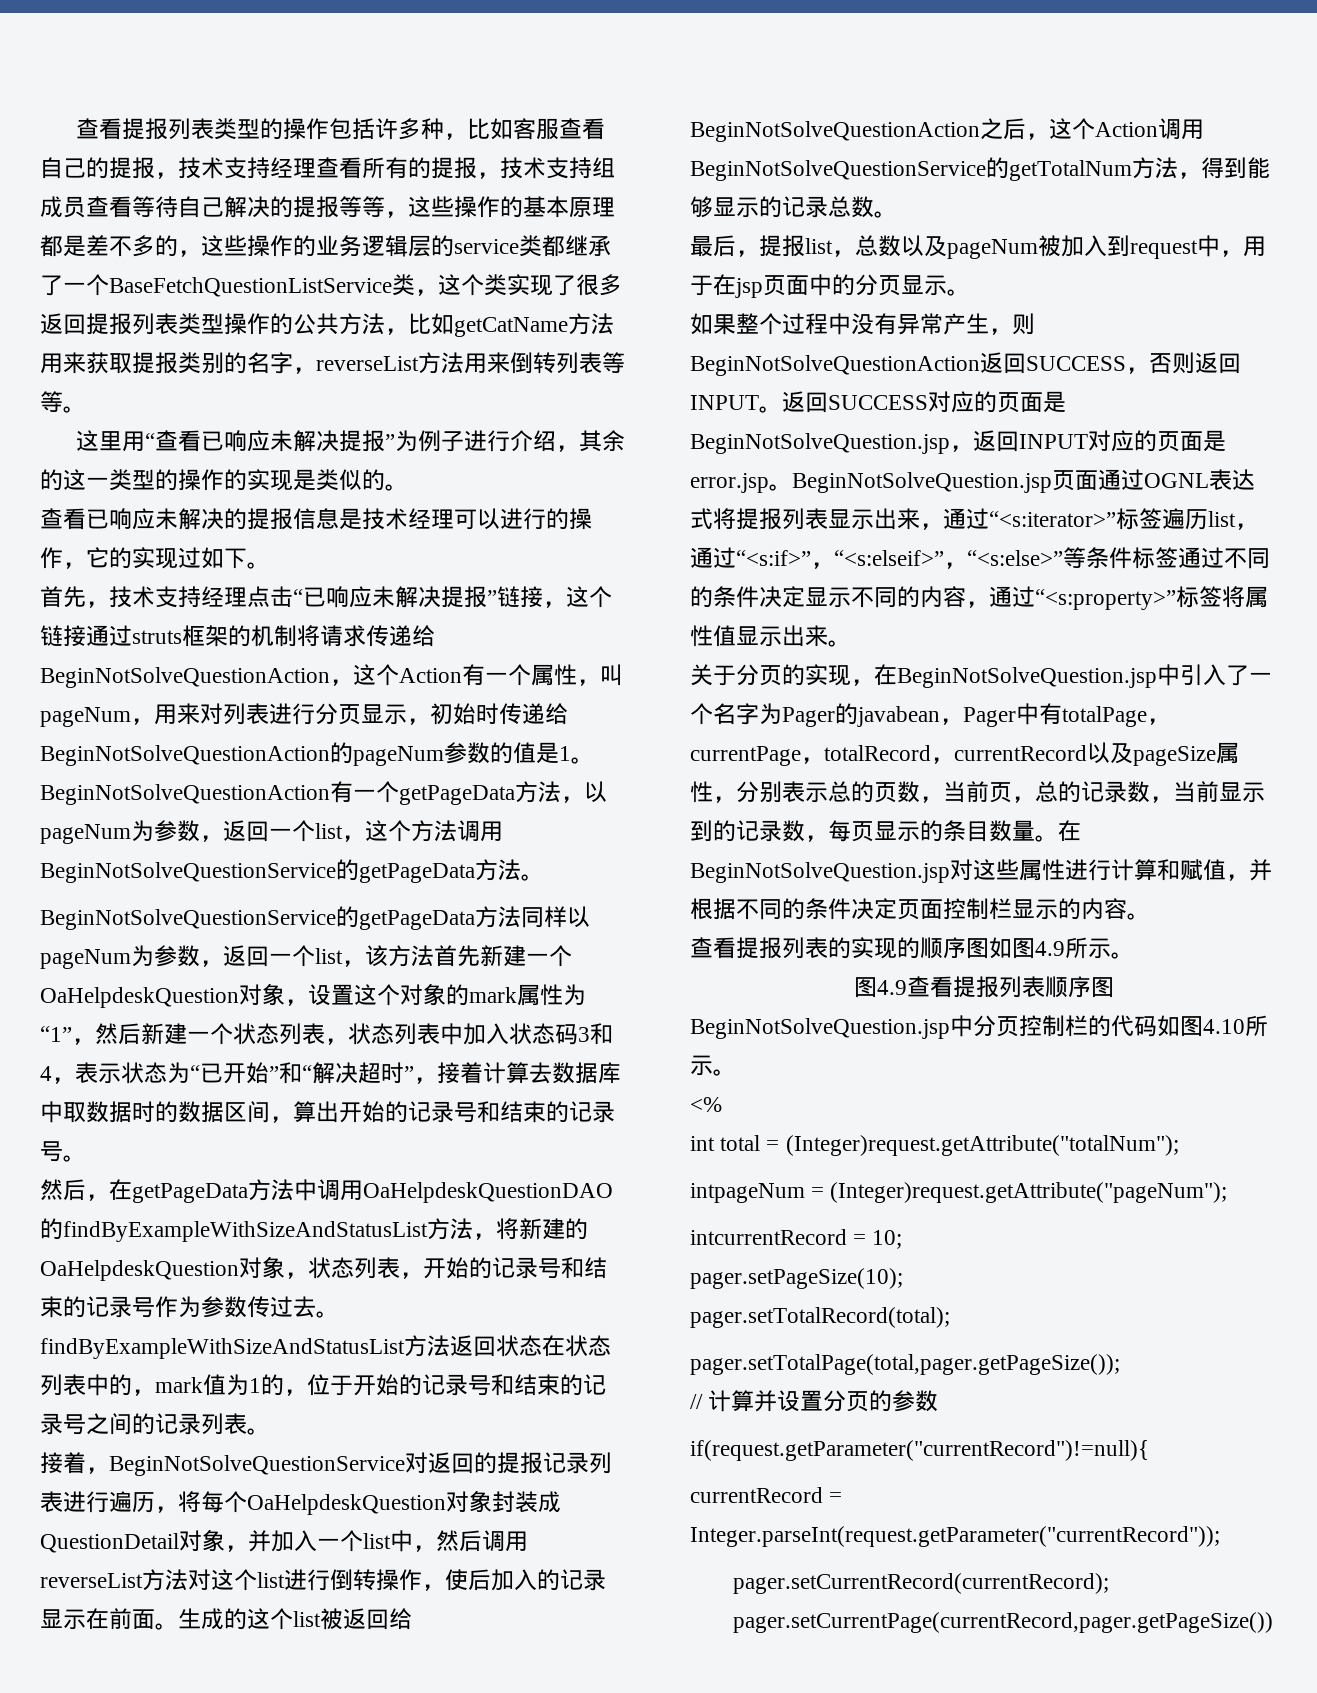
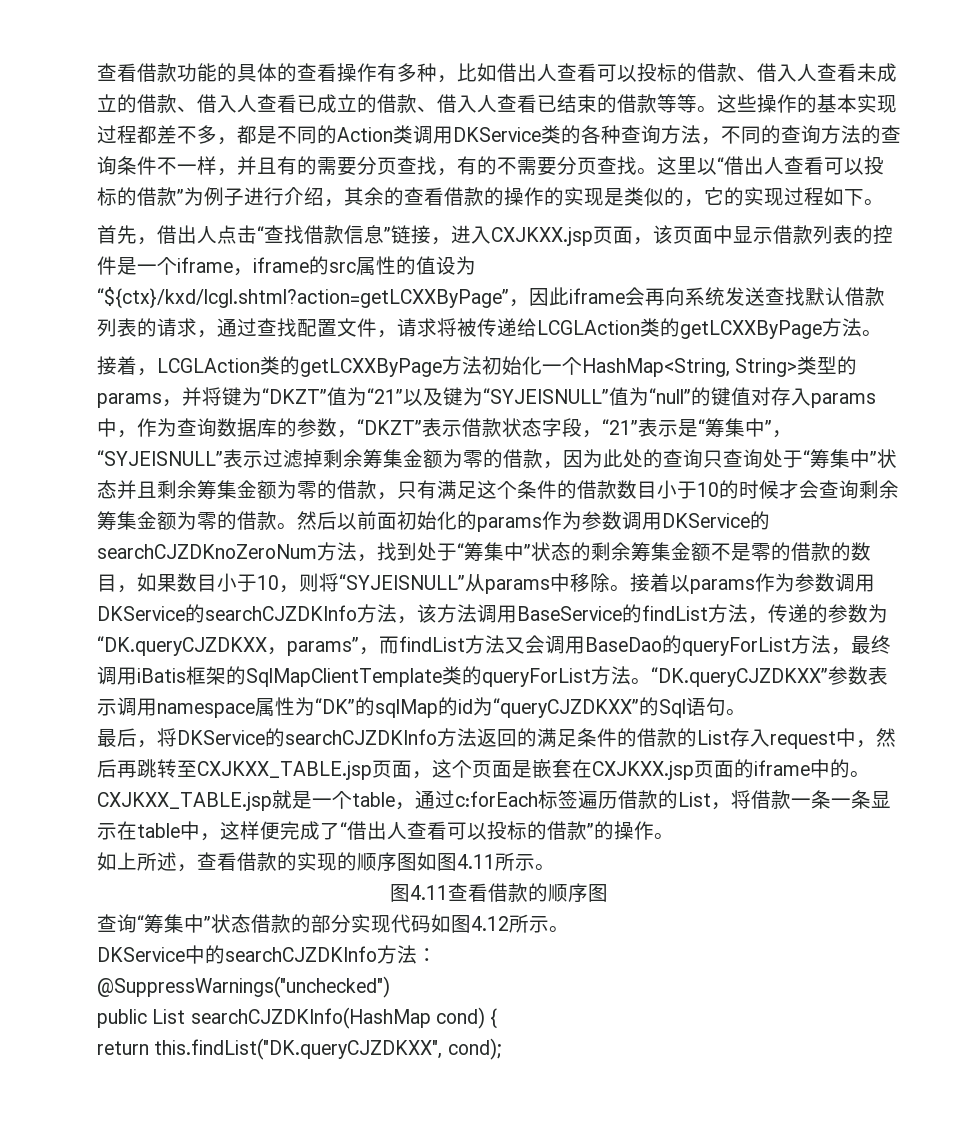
[76,118,606,140] [40,157,615,179] [40,196,615,218] [40,235,611,257] [40,274,622,297] [40,313,614,337] [40,352,625,374] [40,391,86,413] [76,430,386,452] 查看提报列表类型的操作包括许多种，比如客服查看自己的提报，技术支持经理查看所有的提报，技术支持组成员查看等待自己解决的提报等等，这些操作的基本原理都是差不多的，这些操作的业务逻辑层的service类都继承了一个BaseFetchQuestionListService类，这个类实现了很多返回提报列表类型操作的公共方法，比如getCatName方法用来获取提报类别的名字，reverseList方法用来倒转列表等等。 // 这里用“查看已响应未解决提报 -> [97,63,897,83] [97,94,897,113] [97,125,901,145] [97,156,884,176] [97,187,177,206] 查看借款功能的具体的查看操作有多种，比如借出人查看可以投标的借款、借入人查看未成立的借款、借入人查看已成立的借款、借入人查看已结束的借款等等。这些操作的基本实现过程都差不多，都是不同的Action类调用DKService类的各种查询方法，不同的查询方法的查询条件不一样，并且有的需要分页查找，有的不需要分页查找。这里以“借出人查看可以投标的借款
[63,469,155,491] 这一类型 -> [404,187,484,206] 查看借款
[385,484,408,491] [40,508,592,530] [40,547,63,569] 。 // 查看已响应未解决的提报信息是技术经理可以进行的操作 -> (684, 196) none
(201, 557) none -> [804,187,824,206] 程
[109,586,612,608] [40,625,435,647] [40,664,623,688] [40,703,568,727] [40,742,594,766] [40,781,607,805] [40,820,503,844] [40,859,544,883] [40,906,590,930] [40,945,572,969] [40,983,586,1008] [40,1023,613,1045] [40,1062,621,1084] [40,1101,615,1123] [40,1141,86,1162] [40,1179,613,1203] [40,1218,588,1242] [40,1256,607,1281] [40,1296,339,1318] [40,1335,611,1359] [40,1374,606,1396] [40,1413,270,1435] [40,1452,612,1476] [40,1490,561,1515] [40,1529,528,1553] [40,1569,606,1591] [40,1608,412,1630] [690,118,1204,142] [690,157,1270,181] [690,196,897,218] [690,235,1266,259] [690,274,970,298] [690,313,1035,335] [690,352,1241,376] [690,391,1066,413] [690,430,1226,454] [690,469,1255,493] [690,508,1258,530] [690,547,1270,569] [690,586,1268,610] [690,625,851,647] [690,664,1272,688] [690,703,1170,727] [690,742,1239,766] [690,781,1265,803] [690,820,1081,842] [690,859,1272,883] [690,898,1150,920] [690,937,828,959] 技术支持经理点击“已响应未解决提报”链接，这个链接通过struts框架的机制将请求传递给BeginNotSolveQuestionAction，这个Action有一个属性，叫pageNum，用来对列表进行分页显示，初始时传递给BeginNotSolveQuestionAction的pageNum参数的值是1。BeginNotSolveQuestionAction有一个getPageData方法，以pageNum为参数，返回一个list，这个方法调用BeginNotSolveQuestionService的getPageData方法。 // BeginNotSolveQuestionService的getPageData方法同样以pageNum为参数，返回一个list，该方法首先新建一个OaHelpdeskQuestion对象，设置这个对象的mark属性为“1”，然后新建一个状态列表，状态列表中加入状态码3和4，表示状态为“已开始”和“解决超时”，接着计算去数据库中取数据时的数据区间，算出开始的记录号和结束的记录号。 // 然后，在getPageData方法中调用OaHelpdeskQuestionDAO的findByExampleWithSizeAndStatusList方法，将新建的OaHelpdeskQuestion对象，状态列表，开始的记录号和结束的记录号作为参数传过去。findByExampleWithSizeAndStatusList方法返回状态在状态列表中的，mark值为1的，位于开始的记录号和结束的记录号之间的记录列表。 // 接着，BeginNotSolveQuestionService对返回的提报记录列表进行遍历，将每个OaHelpdeskQuestion对象封装成QuestionDetail对象，并加入一个list中，然后调用reverseList方法对这个list进行倒转操作，使后加入的记录显示在前面。生成的这个list被返回给BeginNotSolveQuestionAction之后，这个Action调用BeginNotSolveQuestionService的getTotalNum方法，得到能够显示的记录总数。 // 最后，提报list，总数以及pageNum被加入到request中，用于在jsp页面中的分页显示。 // 如果整个过程中没有异常产生，则BeginNotSolveQuestionAction返回SUCCESS，否则返回INPUT。返回SUCCESS对应的页面是BeginNotSolveQuestion.jsp，返回INPUT对应的页面是error.jsp。BeginNotSolveQuestion.jsp页面通过OGNL表达式将提报列表显示出来，通过“<s:iterator>”标签遍历list，通过“<s:if>”，“<s:elseif>”，“<s:else>”等条件标签通过不同的条件决定显示不同的内容，通过“<s:property>”标签将属性值显示出来。 // 关于分页的实现，在BeginNotSolveQuestion.jsp中引入了一个名字为Pager的javabean，Pager中有totalPage，currentPage，totalRecord，currentRecord以及pageSize属性，分别表示总的页数，当前页，总的记录数，当前显示到的记录数，每页显示的条目数量。在BeginNotSolveQuestion.jsp对这些属性进行计算和赋值，并根据不同的条件决定页面控制栏显示的内容。 // 查看提报列表 -> [157,225,893,246] [97,256,476,276] [97,287,885,309] [97,318,882,339] [97,356,858,377] [97,387,876,408] [97,418,792,438] [97,449,897,469] [97,480,899,500] [97,511,770,532] [97,542,871,562] [97,573,875,594] [97,604,888,624] [97,635,891,656] [97,666,888,687] [97,697,746,718] [97,728,896,749] [97,759,870,780] [97,790,891,811] [97,821,674,841] [97,852,277,872] 借出人点击“查找借款信息”链接，进入CXJKXX.jsp页面，该页面中显示借款列表的控件是一个iframe，iframe的src属性的值设为“${ctx}/kxd/lcgl.shtml?action=getLCXXByPage”，因此iframe会再向系统发送查找默认借款列表的请求，通过查找配置文件，请求将被传递给LCGLAction类的getLCXXByPage方法。 // 接着，LCGLAction类的getLCXXByPage方法初始化一个HashMap<String, String>类型的params，并将键为“DKZT”值为“21”以及键为“SYJEISNULL”值为“null”的键值对存入params中，作为查询数据库的参数，“DKZT”表示借款状态字段，“21”表示是“筹集中”，“SYJEISNULL”表示过滤掉剩余筹集金额为零的借款，因为此处的查询只查询处于“筹集中”状态并且剩余筹集金额为零的借款，只有满足这个条件的借款数目小于10的时候才会查询剩余筹集金额为零的借款。然后以前面初始化的params作为参数调用DKService的searchCJZDKnoZeroNum方法，找到处于“筹集中”状态的剩余筹集金额不是零的借款的数目，如果数目小于10，则将“SYJEISNULL”从params中移除。接着以params作为参数调用DKService的searchCJZDKInfo方法，该方法调用BaseService的findList方法，传递的参数为“DK.queryCJZDKXX，params”，而findList方法又会调用BaseDao的queryForList方法，最终调用iBatis框架的SqlMapClientTemplate类的queryForList方法。“DK.queryCJZDKXX”参数表示调用namespace属性为“DK”的sqlMap的id为“queryCJZDKXX”的Sql语句。 // 最后，将DKService的searchCJZDKInfo方法返回的满足条件的借款的List存入request中，然后再跳转至CXJKXX_TABLE.jsp页面，这个页面是嵌套在CXJKXX.jsp页面的iframe中的。CXJKXX_TABLE.jsp就是一个table，通过c:forEach标签遍历借款的List，将借款一条一条显示在table中，这样便完成了“借出人查看可以投标的借款”的操作。 // 如上所述，查看借款
[1035,941,1065,956] 4.9 -> [457,854,495,869] 4.11
[876,976,1114,998] [690,1015,1111,1039] 4.9查看提报列表顺序图 // BeginNotSolveQuestion.jsp中分页控制栏的 -> [410,883,608,903] [97,914,391,934] 4.11查看借款的顺序图 // 查询“筹集中”状态借款的部分实现
[1203,1015,1268,1037] [690,1055,736,1076] [690,1097,722,1112] [690,1135,1179,1156] [690,1182,1228,1203] [690,1229,903,1249] [690,1268,903,1289] [690,1307,950,1328] [690,1354,1120,1375] [690,1390,939,1412] [690,1440,1149,1461] [690,1487,843,1503] [690,1526,1220,1547] [733,1573,1110,1594] [733,1612,1274,1633] 4.10所示。 // <% // int total = (Integer)request.getAttribute("totalNum"); // intpageNum = (Integer)request.getAttribute("pageNum"); // intcurrentRecord = 10; // pager.setPageSize(10); // pager.setTotalRecord(total); // pager.setTotalPage(total,pager.getPageSize()); // // 计算并设置分页的参数 // if(request.getParameter("currentRecord")!=null){ // currentRecord = Integer.parseInt(request.getParameter("currentRecord")); // pager.setCurrentRecord(currentRecord); pager.setCurrentPage(currentRecord,pager.getPageSize()) -> [471,914,569,933] [97,945,437,964] [97,976,390,998] [97,1007,498,1029] [97,1038,501,1060] 4.12所示。 // DKService中的searchCJZDKInfo方法： // @SuppressWarnings("unchecked") // public List searchCJZDKInfo(HashMap cond) { // return this.findList("DK.queryCJZDKXX", cond);

